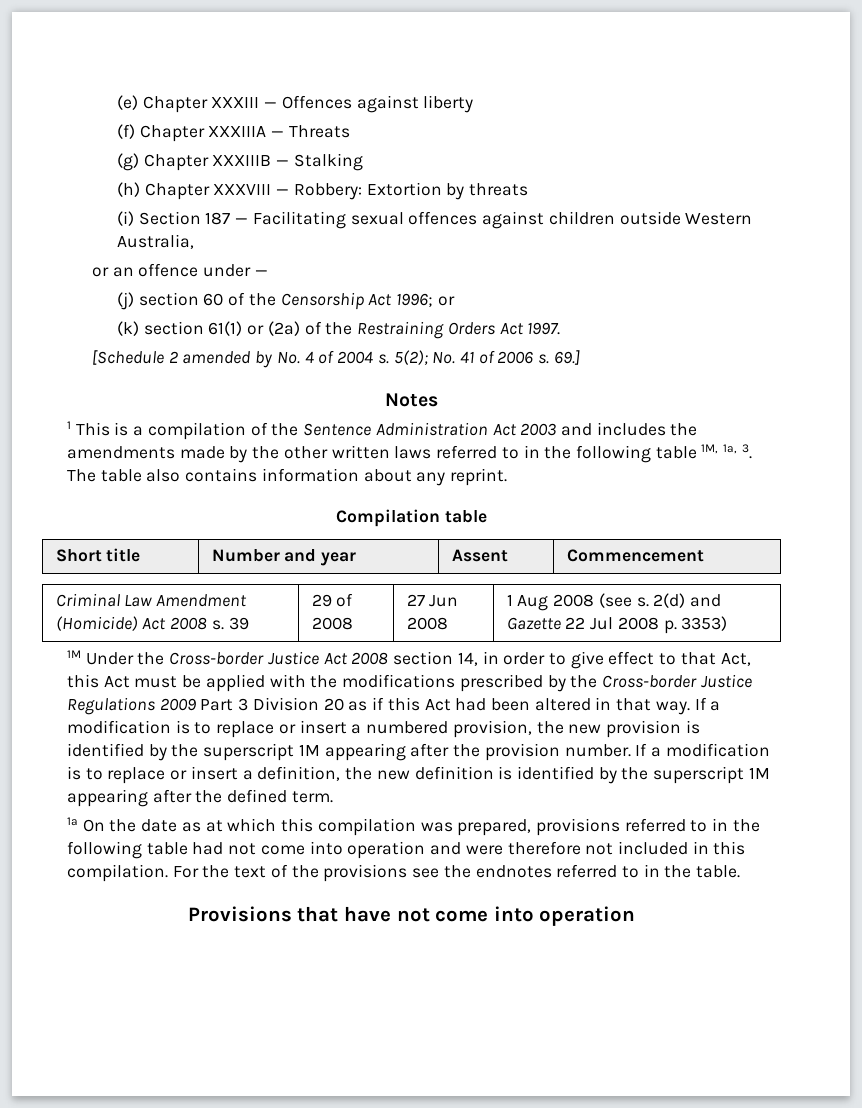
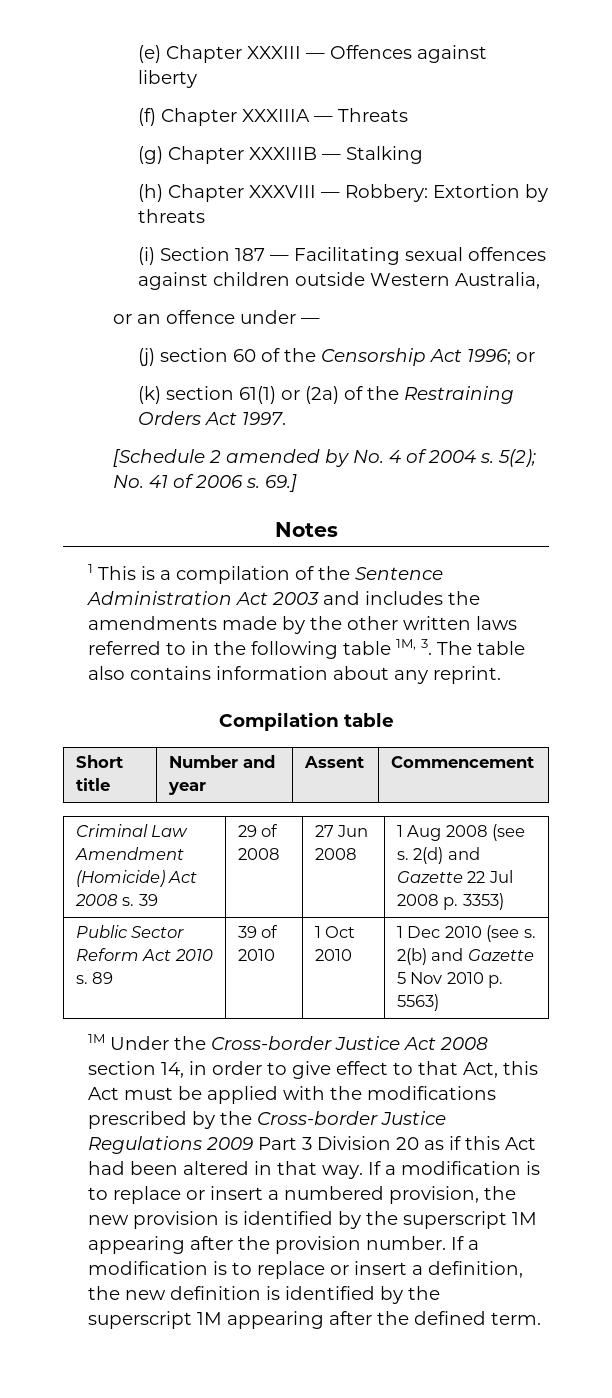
[723,444,738,454] 1a, -> (417, 644) none
(728, 623) none -> [75,925,185,938] [75,948,213,961] [75,972,114,984] [237,925,279,938] [237,949,275,961] [314,926,356,938] [314,949,352,961] [396,925,536,942] [396,948,534,965] [396,972,504,988] [396,994,439,1011] // Public Sector Reform Act 2010 s. 89 | 39 of 2010 | 1 Oct 2010 | 1 Dec 2010 (see s. 2(b) and Gazette 5 Nov 2010 p. 5563)
[66,817,760,836] [66,841,746,859] [66,864,741,882] [187,906,636,926] // 1a On the date as at which this compilation was prepared, provisions referred to in the following table had not come into operation and were therefore not included in this compilation. For the text of the provisions see the endnotes referred to in the table. // Provisions that have not come into operation -> (542, 1318) none

